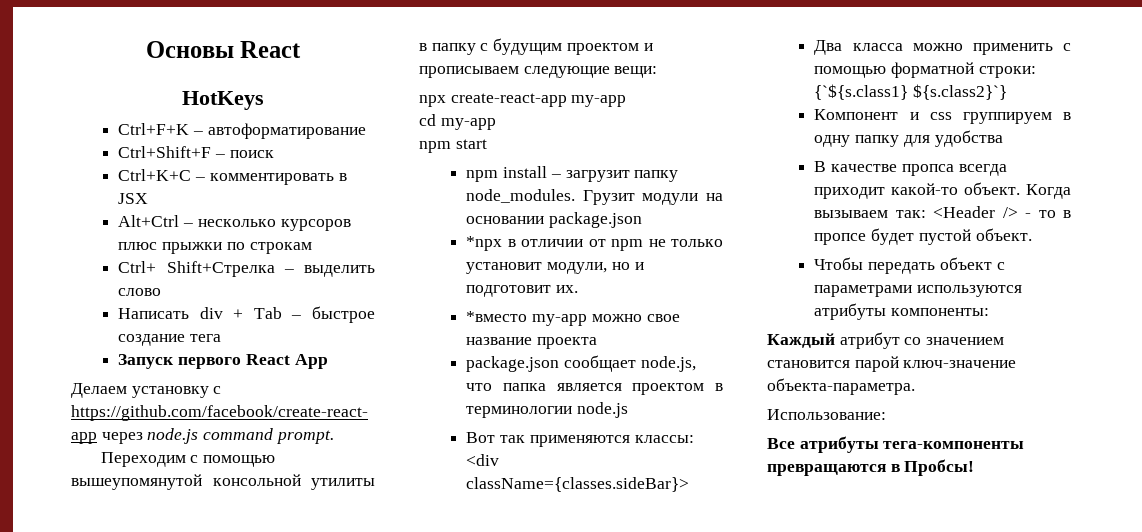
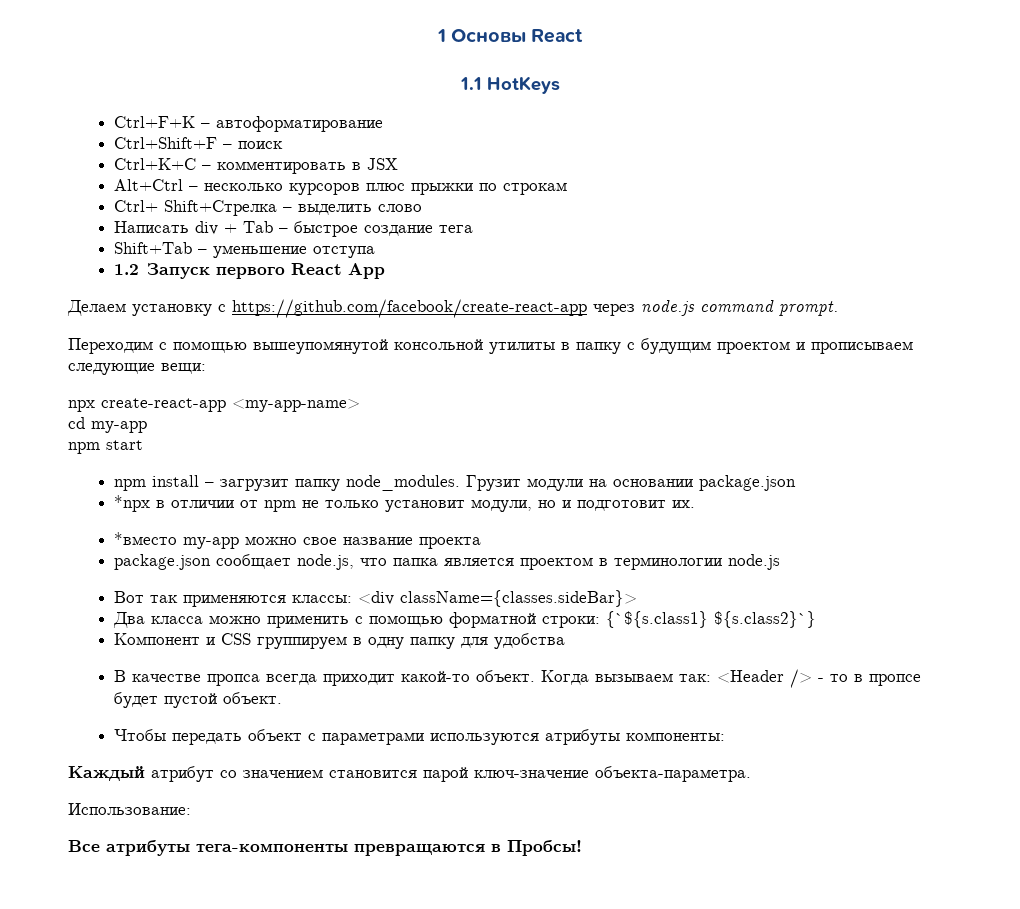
(145, 49) none -> [436,29,446,42] 1
(302, 49) none -> [459,77,482,90] 1.1
(222, 338) none -> [113,242,375,258] [113,264,139,275] Shift+Tab – уменьшение отступа // 1.2
[571,95,627,107] my-app -> [232,399,360,412] <my-app-name>
[929,112,952,120] css -> [220,633,251,645] CSS

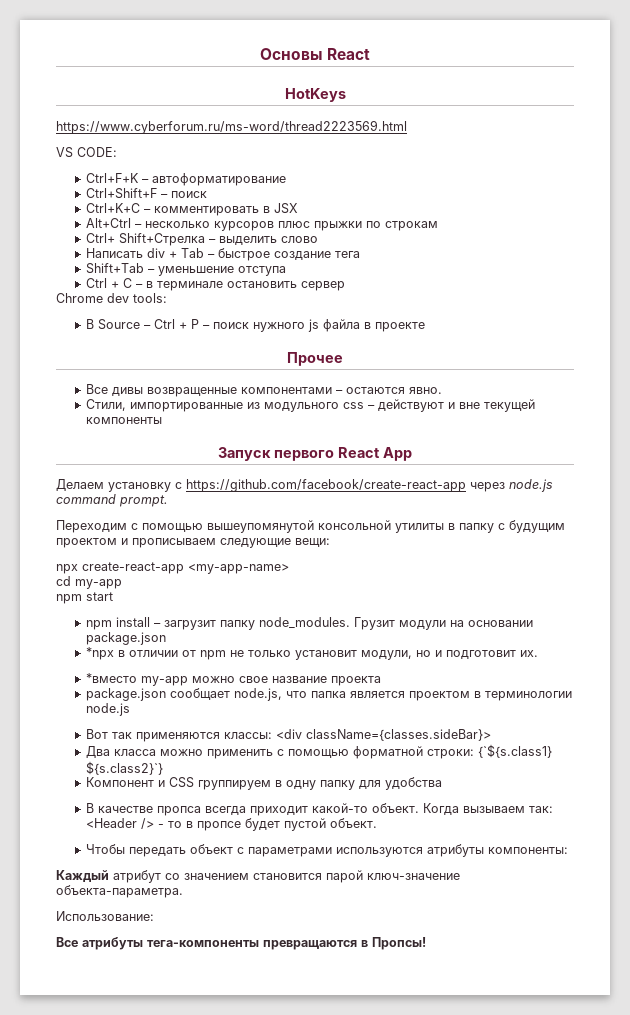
[436,29,446,42] 1 -> (259, 54) none
[459,77,482,90] 1.1 -> (371, 54) none
(560, 85) none -> [56,120,407,134] [56,147,117,158] // https://www.cyberforum.ru/ms-word/thread2223569.html // VS CODE:
[113,264,139,275] 1.2 -> [86,278,346,291] [56,293,167,303] [86,319,426,332] [287,352,343,366] [86,384,443,397] [86,399,536,412] [86,417,163,424] Ctrl + C – в терминале остановить сервер // Chrome dev tools: // В Source – Ctrl + P – поиск нужного js файла в проекте // Прочее // Все дивы возвращенные компонентами – остаются явно. // Стили, импортированные из модульного css – действуют и вне текущей компоненты //
[507,840,582,856] Пробсы! -> [372,937,426,950] Пропсы!

